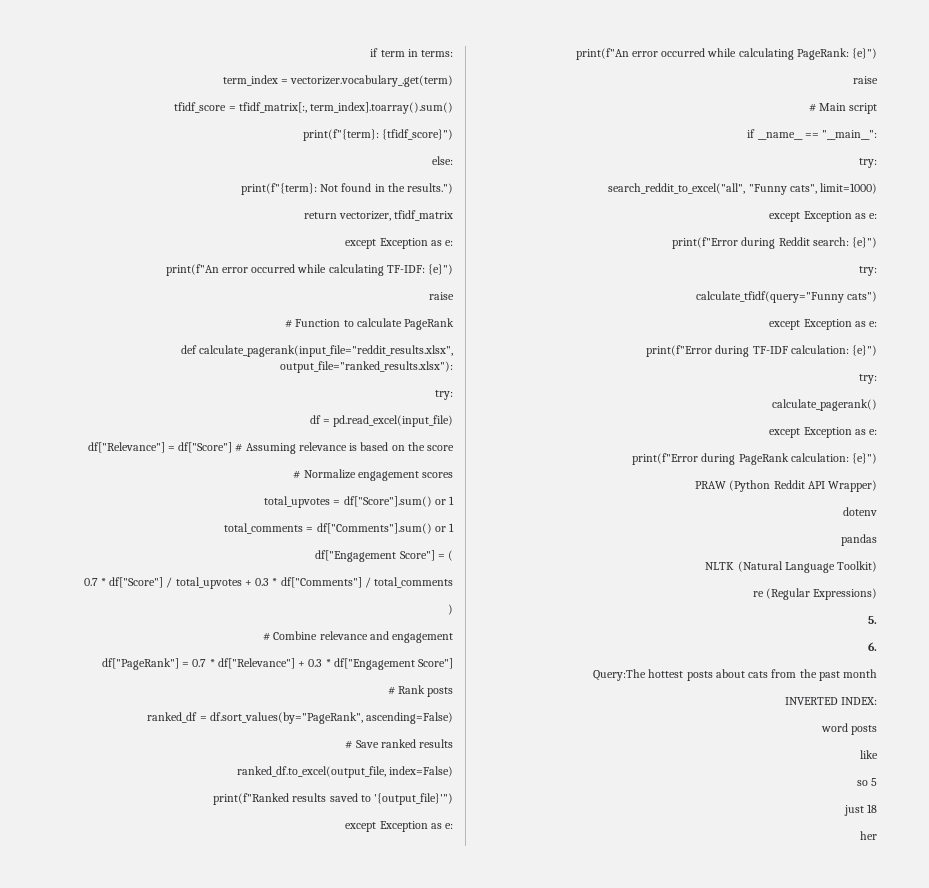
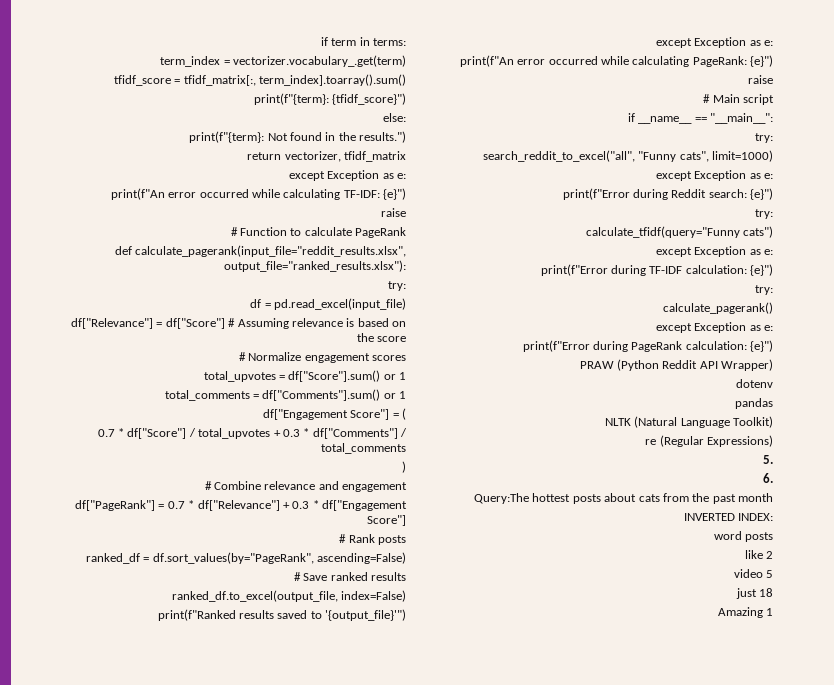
[856,780,868,786] // so -> [766,551,773,559] [733,569,763,578] 2 // video
[860,831,877,840] her -> [717,607,773,618] Amazing 1

